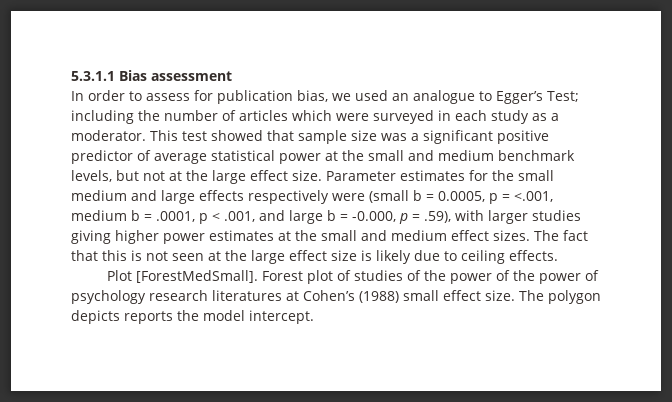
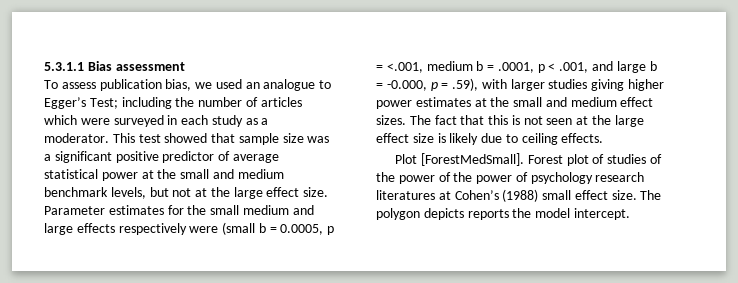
[71,90,213,101] In order to assess for -> [44,80,96,89] To assess

